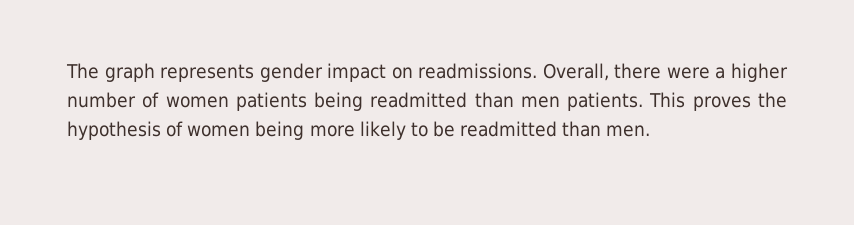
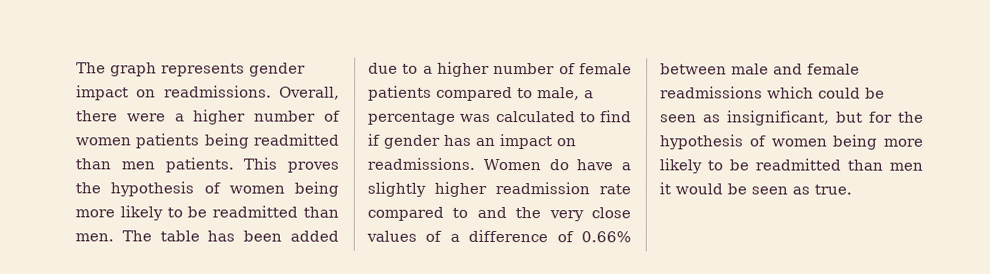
(651, 131) none -> [121,230,339,242] [368,61,632,77] [368,85,594,102] [368,110,632,125] [367,133,576,150] [367,157,631,171] [367,181,631,197] [367,206,631,222] [366,229,631,243] [660,63,860,75] [660,86,885,99] [660,110,924,126] [659,134,923,150] [659,158,923,174] [659,182,852,195] The table has been added due to a higher number of female patients compared to male, a percentage was calculated to find if gender has an impact on readmissions. Women do have a slightly higher readmission rate compared to and the very close values of a difference of 0.66% between male and female readmissions which could be seen as insignificant, but for the hypothesis of women being more likely to be readmitted than men it would be seen as true.

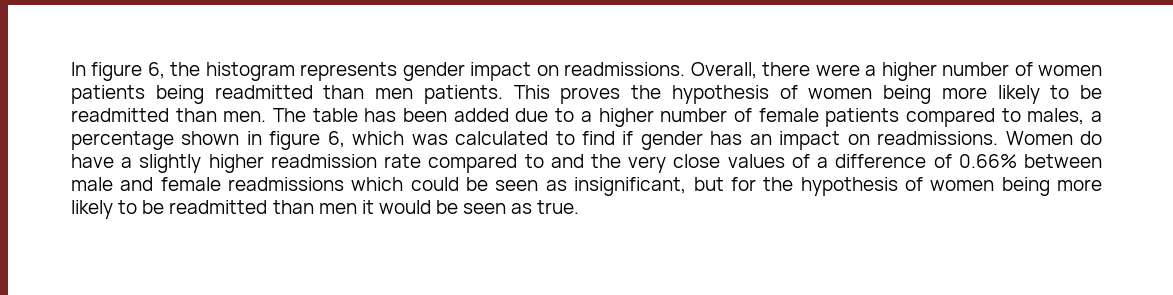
[76,62,157,77] The graph -> [71,62,295,81] In figure 6, the histogram
[537,87,580,101] male, -> [1027,108,1085,125] males,
(456, 118) none -> [181,131,405,150] shown in figure 6, which

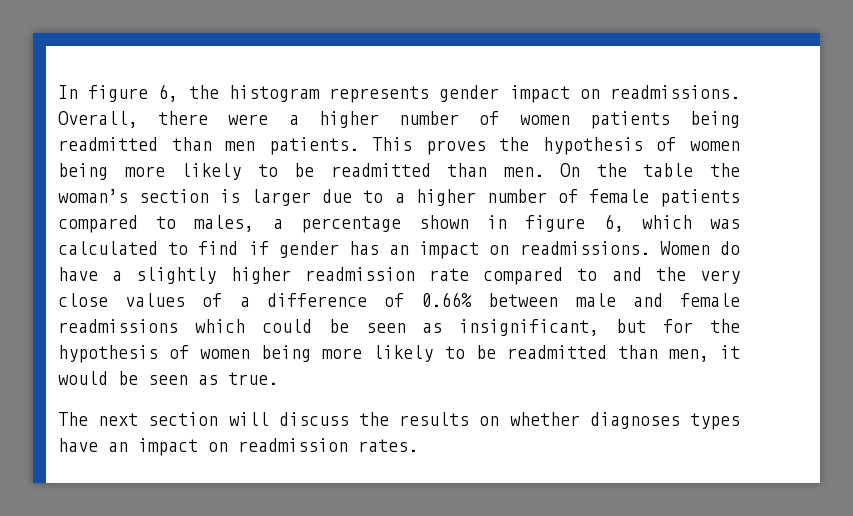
[273,108,509,122] The table has been added -> [560,163,740,177] [58,189,312,206] On the table the woman’s section is larger
[318,203,357,214] men -> [668,349,709,362] men,
(580, 207) none -> [58,412,740,430] [58,438,418,456] // The next section will discuss the results on whether diagnoses types have an impact on readmission rates.

